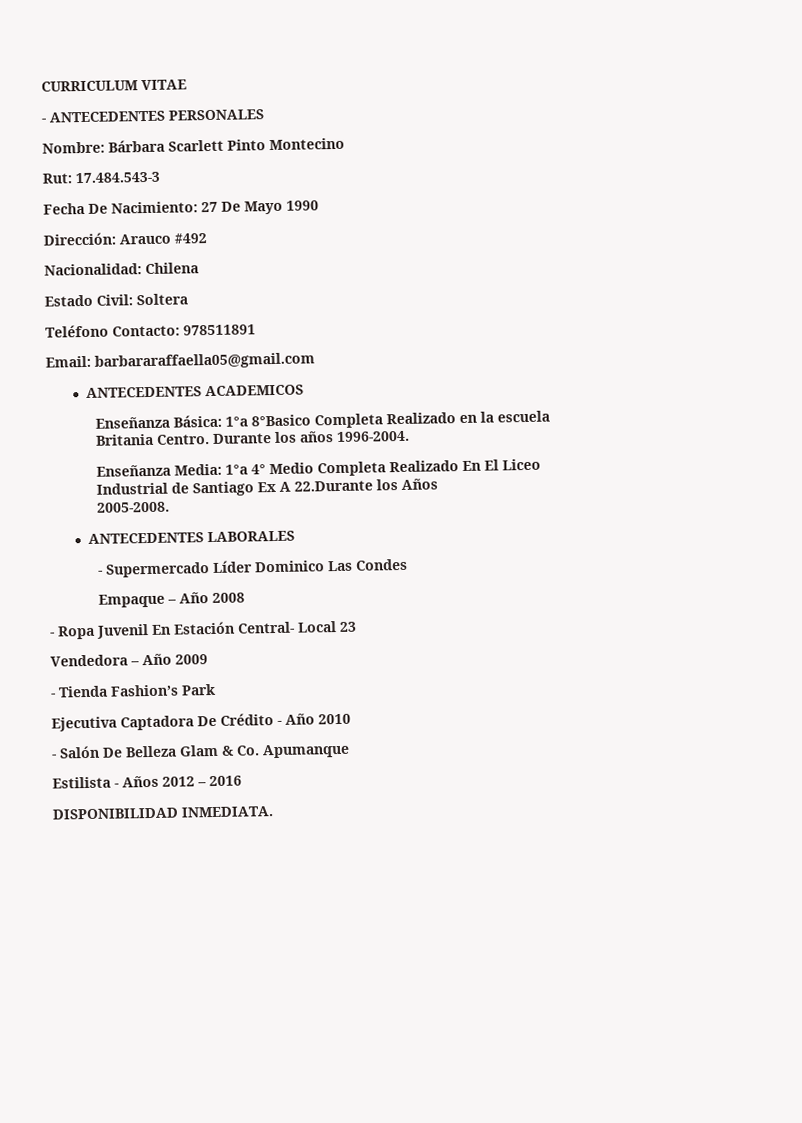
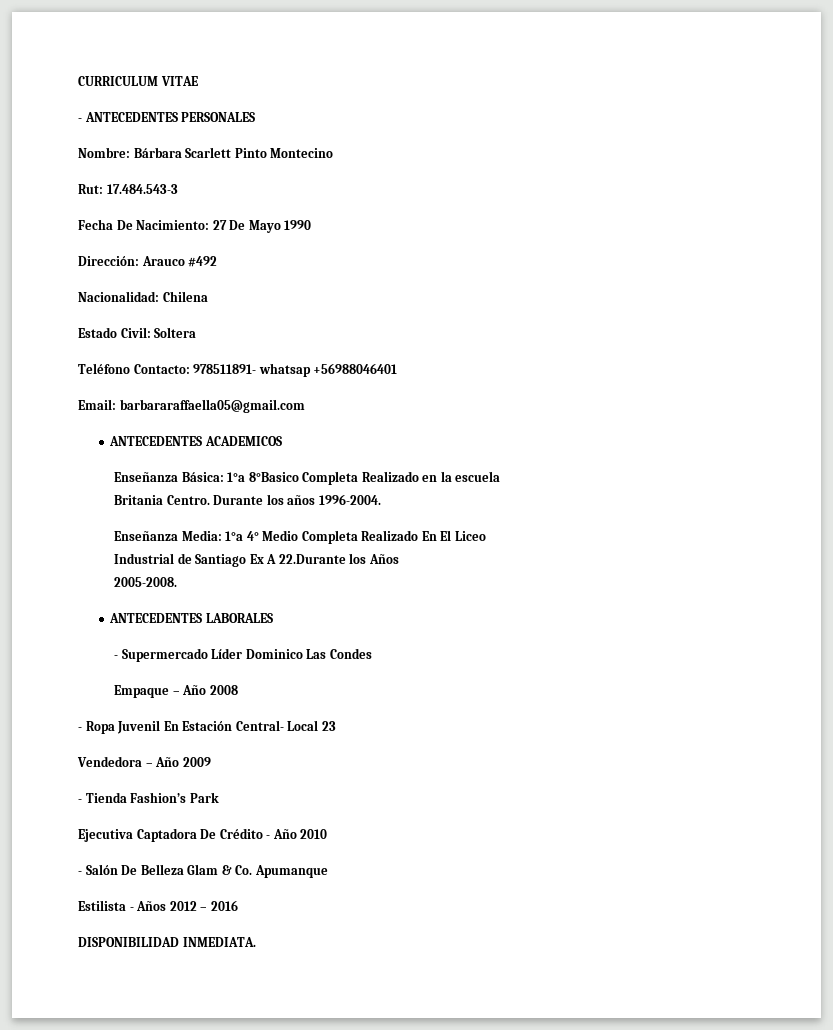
[183,324,256,336] 978511891 -> [193,363,398,377] 978511891- whatsap +56988046401

